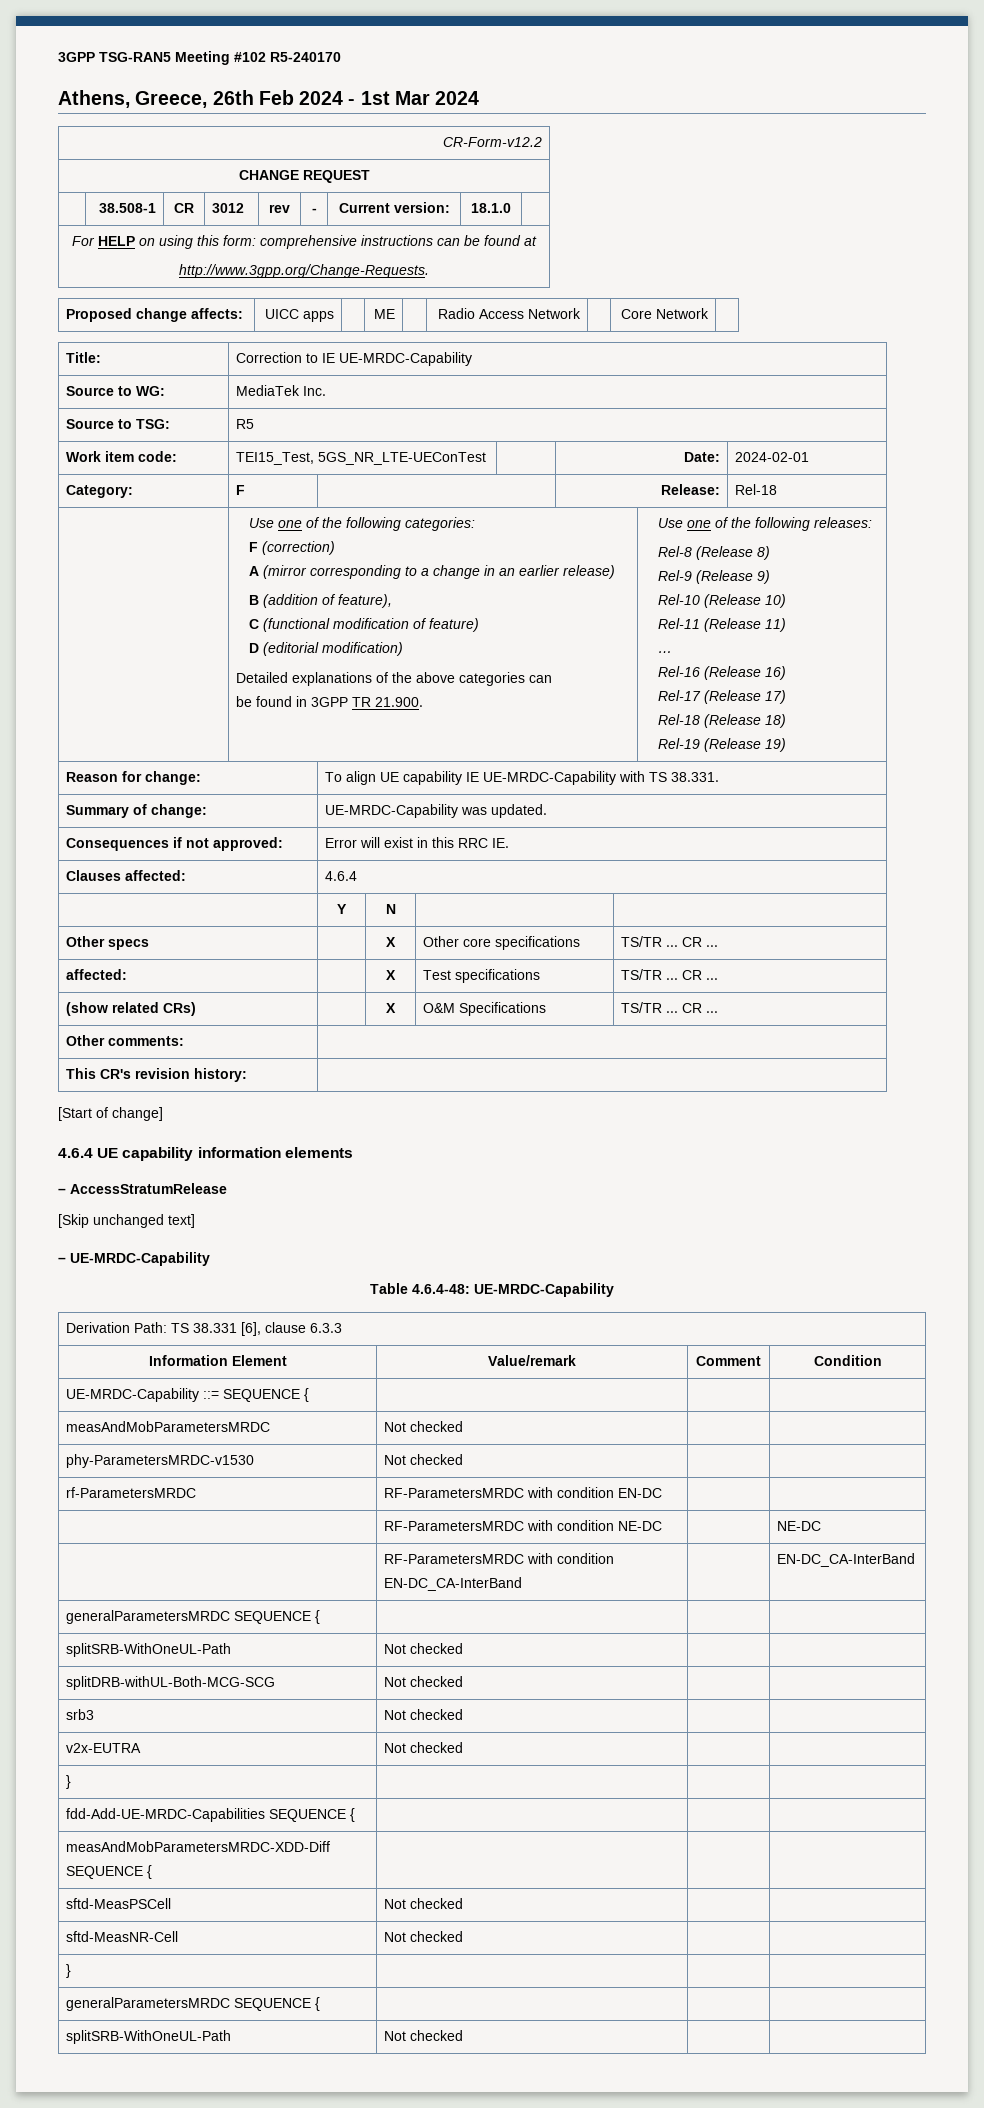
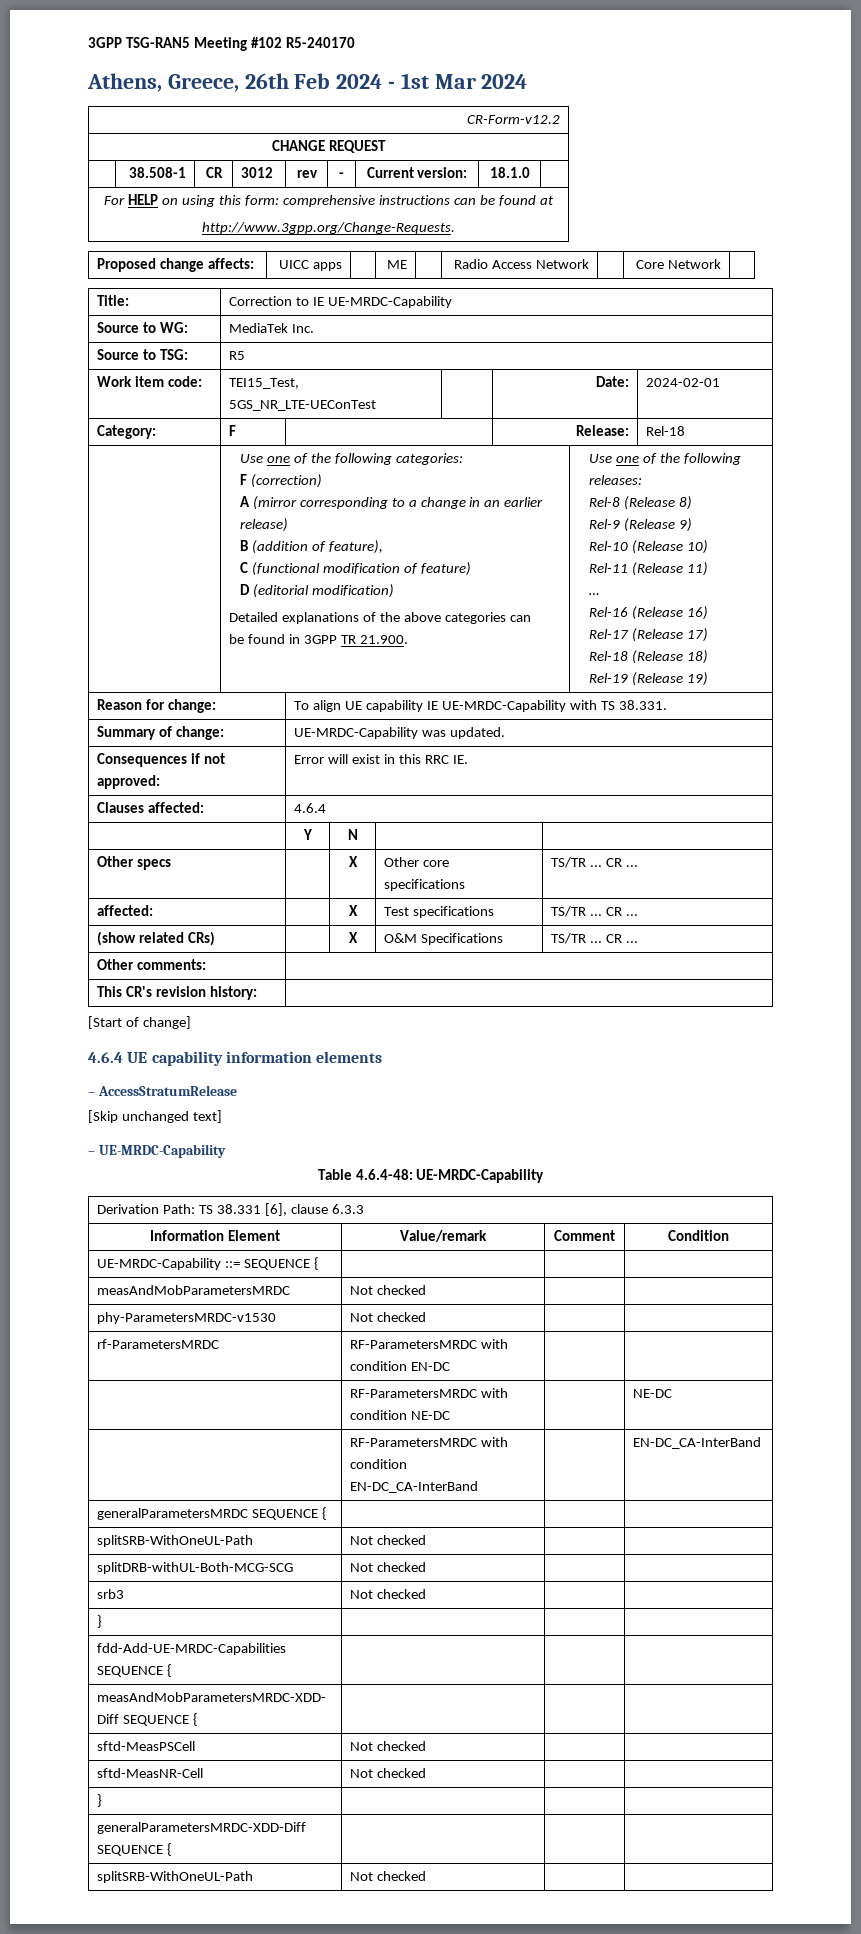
[66,1743,142,1753] [384,1742,464,1753] // v2x-EUTRA | Not checked | | -> (427, 1594) none
[66,1997,231,2011] generalParametersMRDC -> [97,1822,307,1834] generalParametersMRDC-XDD-Diff

